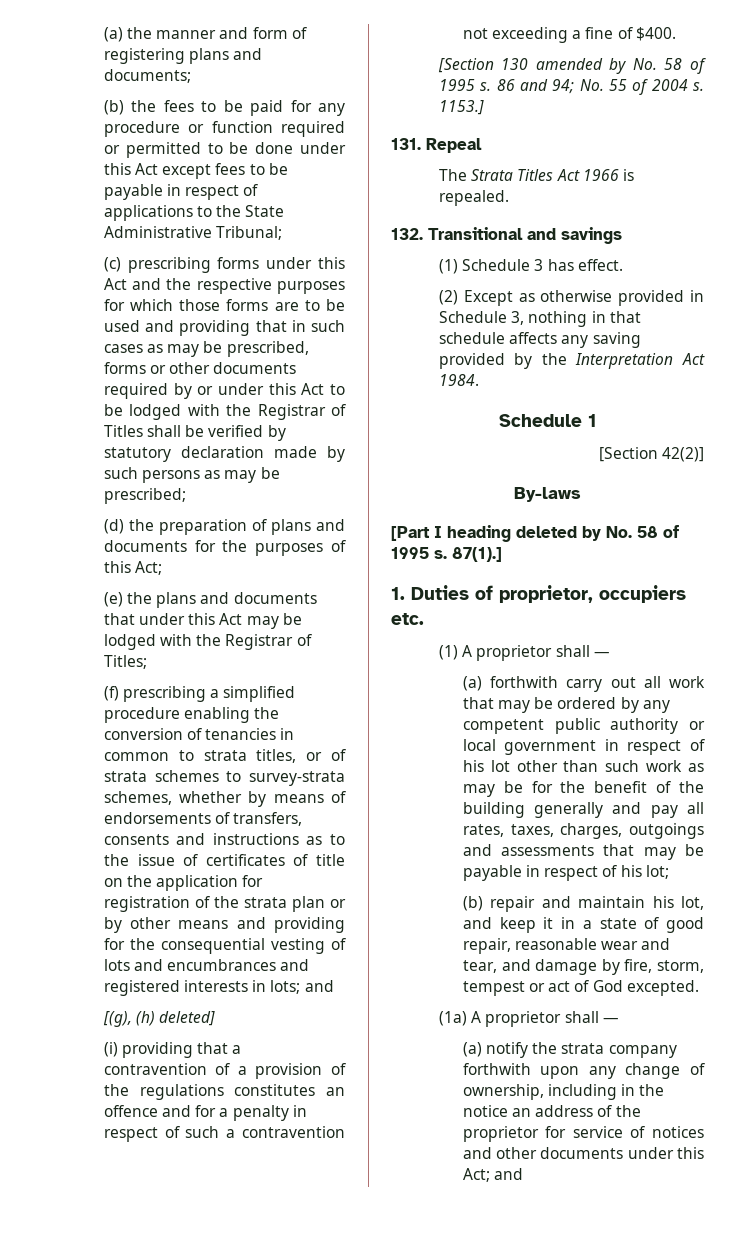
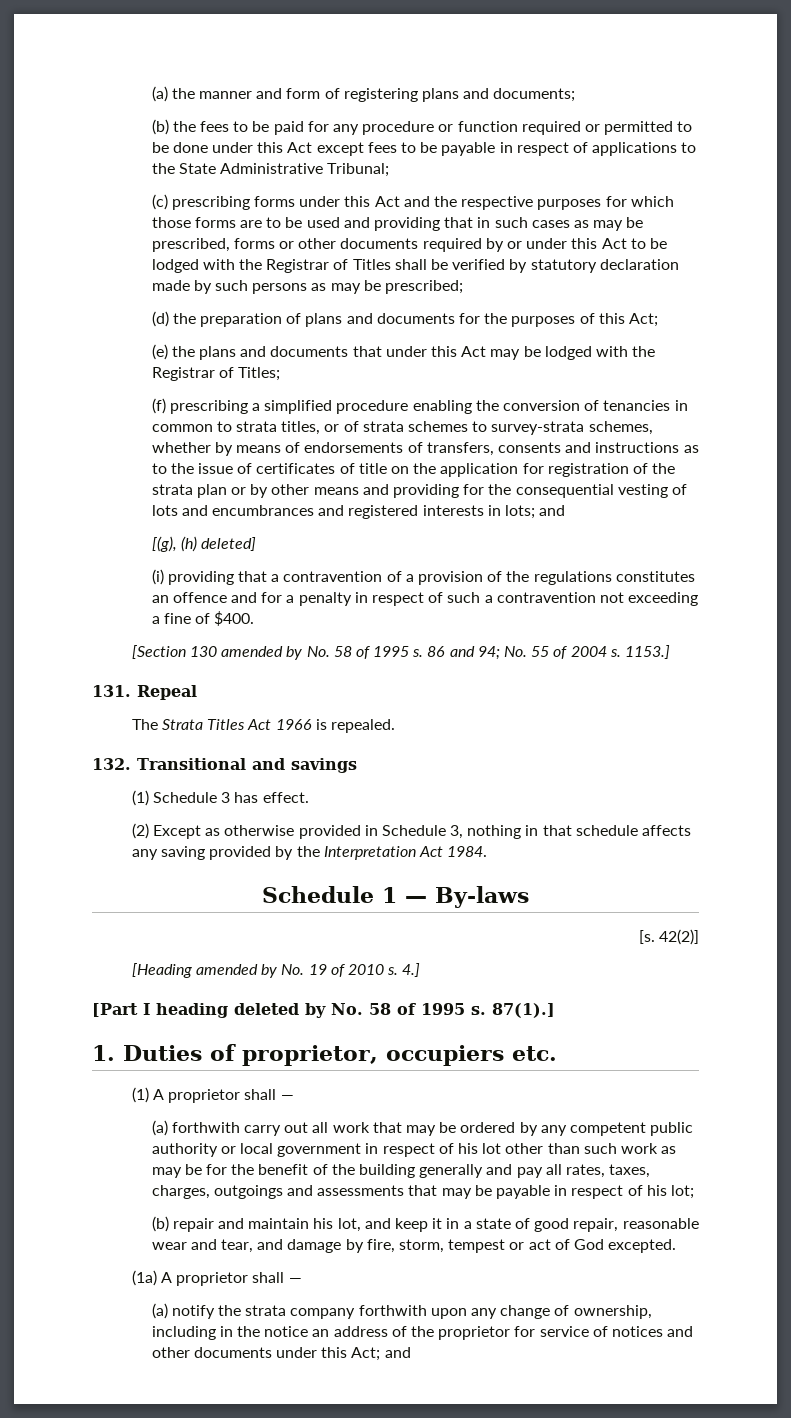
[598,447,704,462] [514,487,581,502] // [Section 42(2)] // By-laws -> [405,886,529,908] [638,929,699,945] [131,963,421,978] — By-laws // [s. 42(2)] // [Heading amended by No. 19 of 2010 s. 4.]

